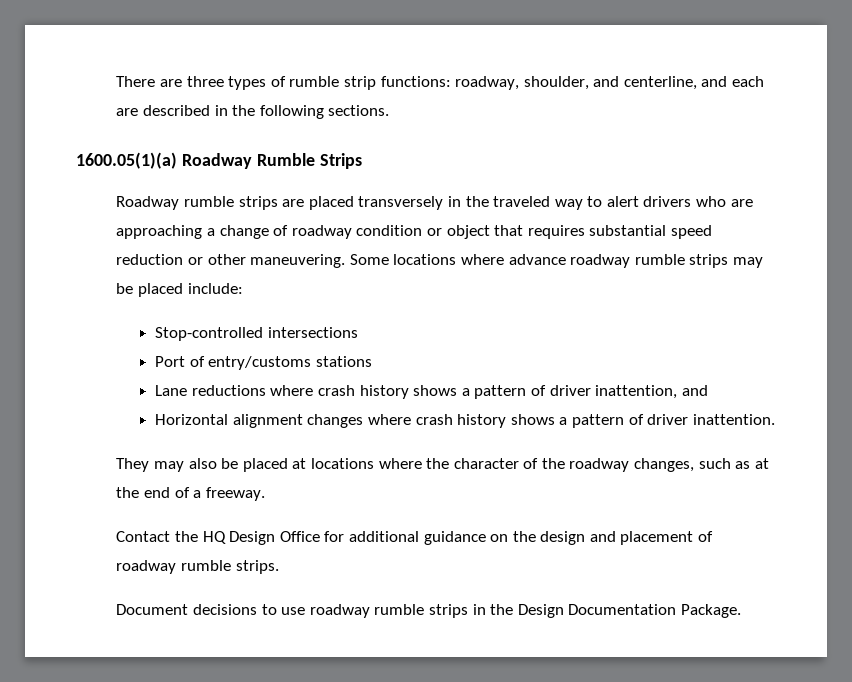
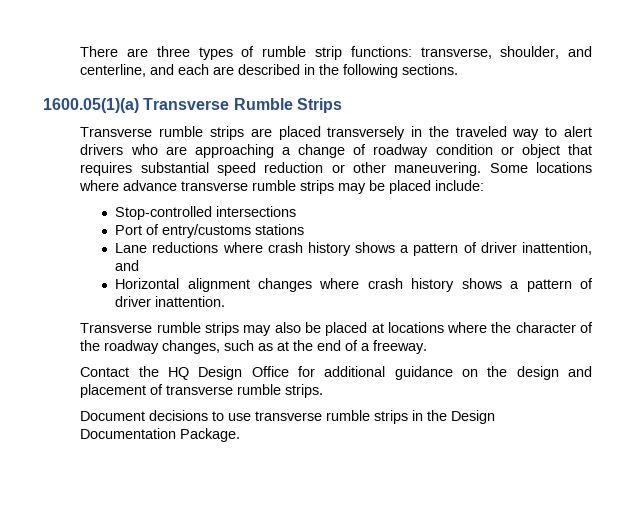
[455,76,520,90] roadway, -> [420,47,492,59] transverse,
[181,153,252,169] Roadway -> [143,98,230,110] Transverse
[116,196,180,210] Roadway -> [80,127,153,137] Transverse
[570,254,631,268] roadway -> [181,181,249,191] transverse
[116,458,150,472] They -> [80,322,240,336] Transverse rumble strips
[116,560,177,574] roadway -> [166,385,234,395] transverse
[309,604,370,618] roadway -> [255,411,323,421] transverse

